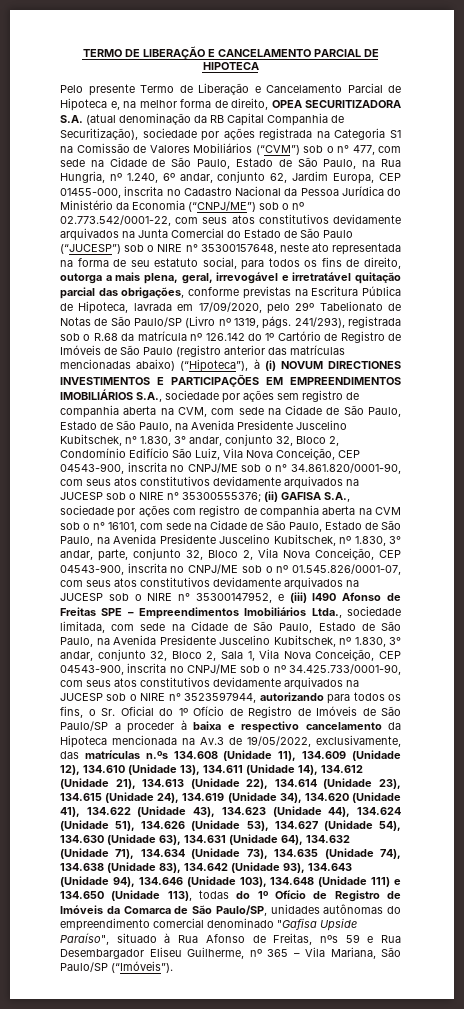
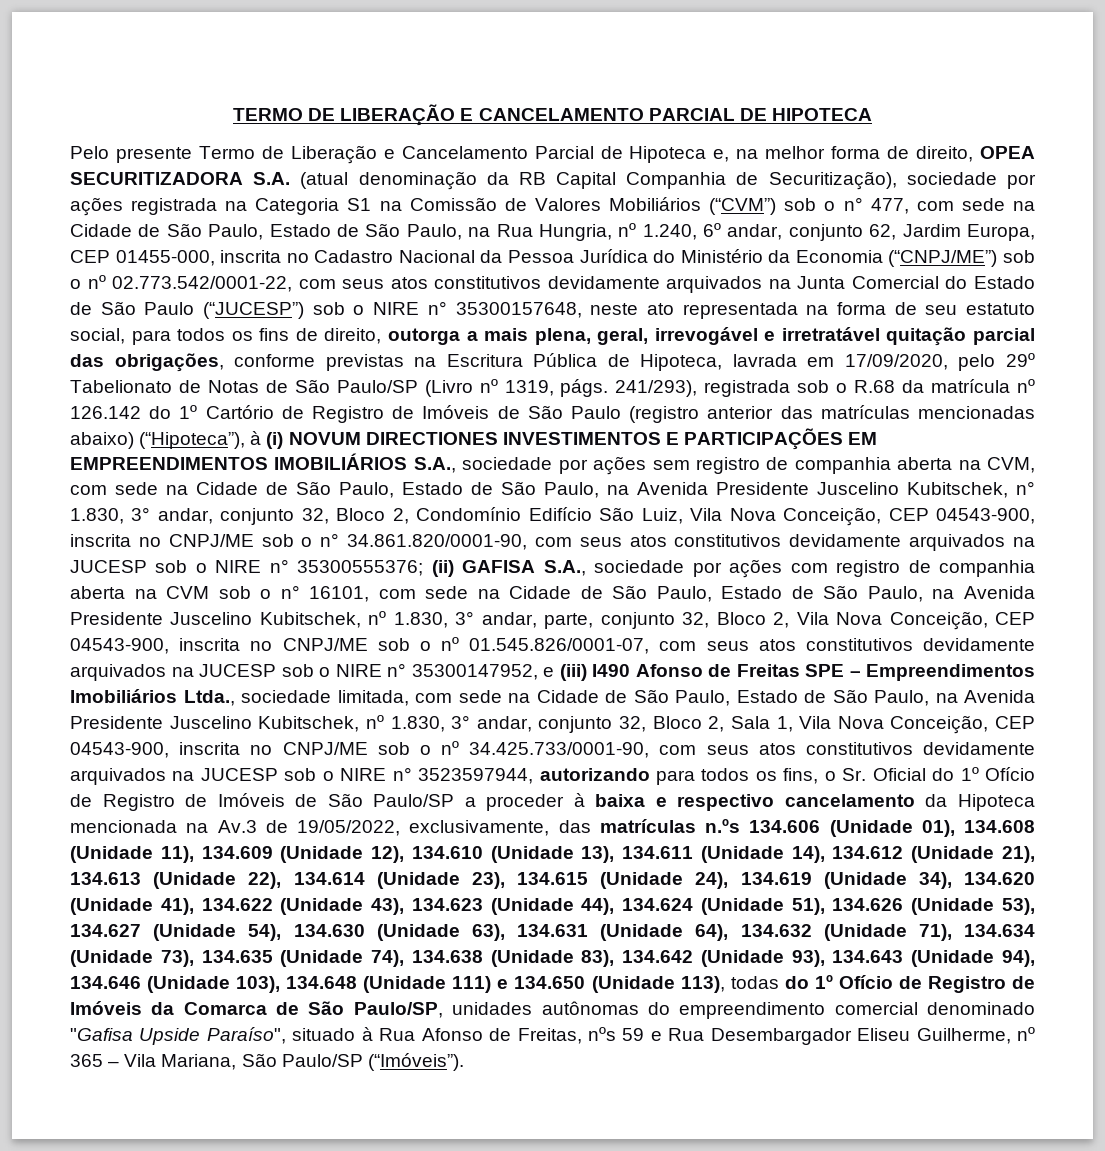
(168, 755) none -> [749,820,955,837] 134.606 (Unidade 01),

